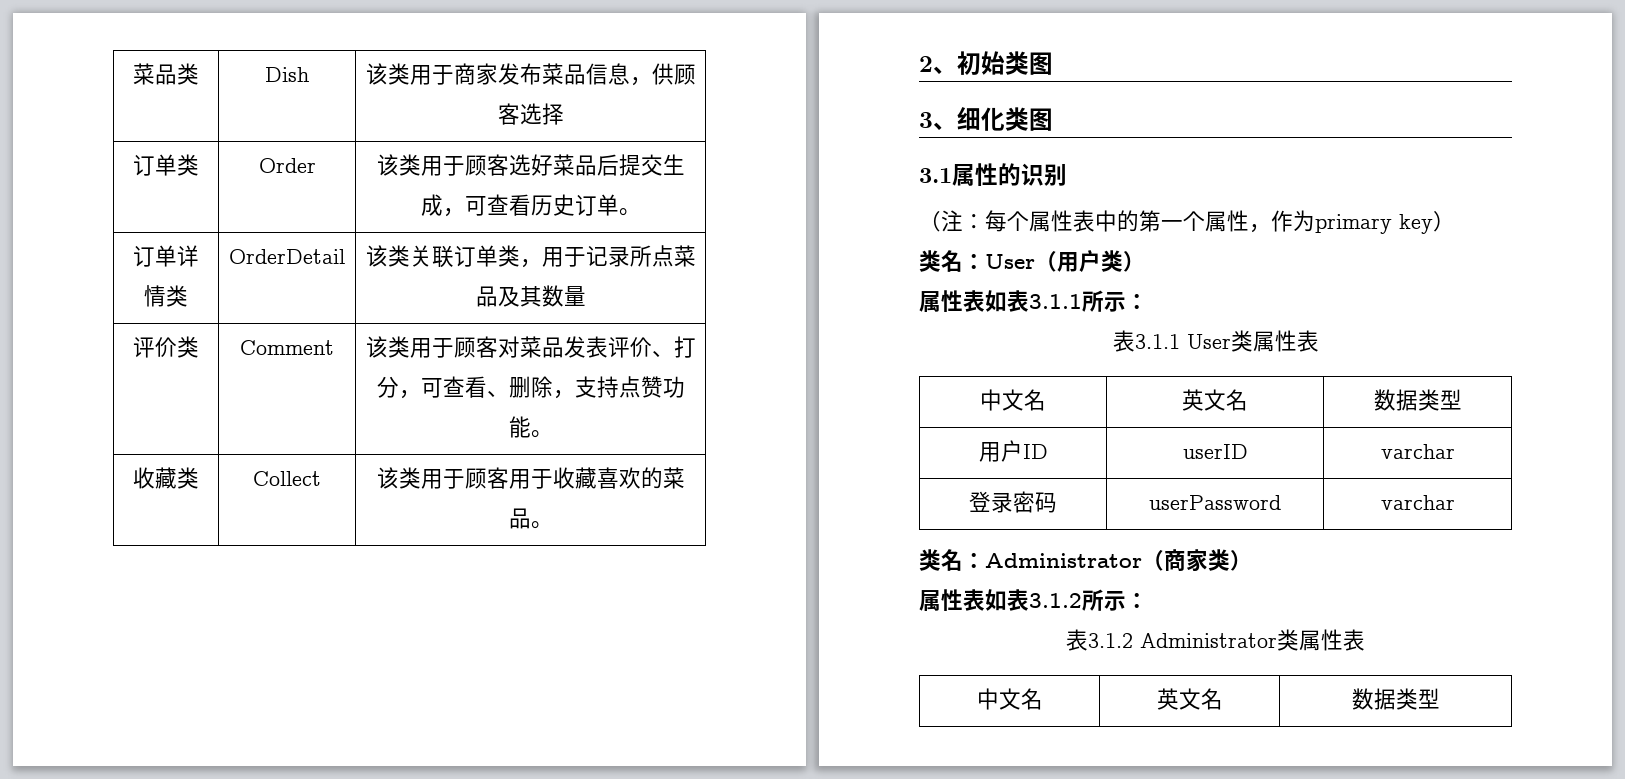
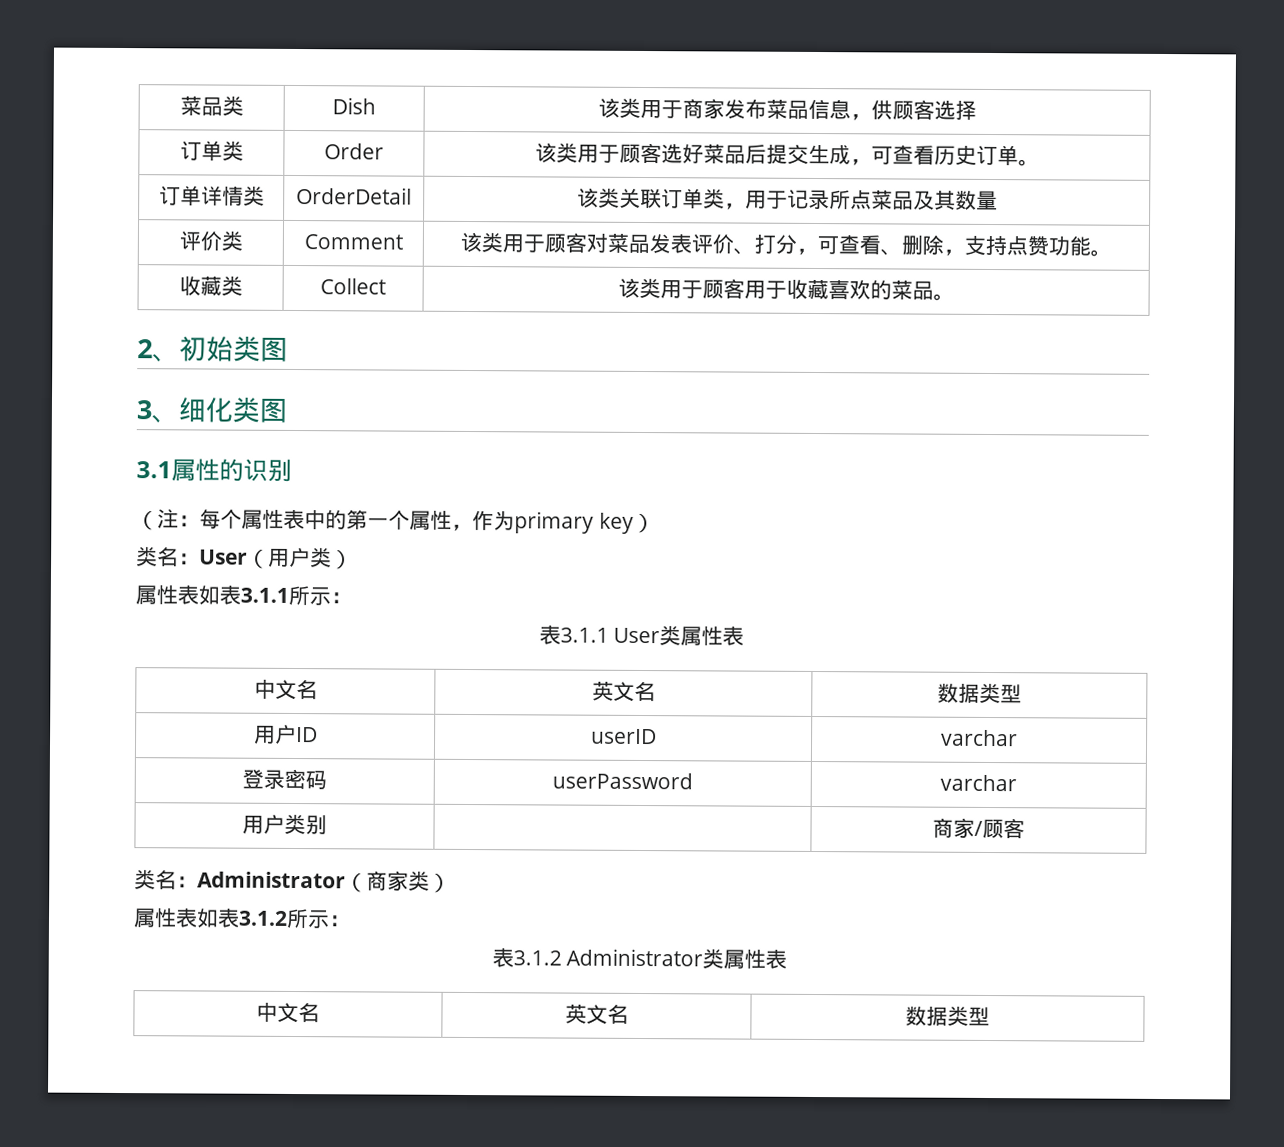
(1455, 502) none -> [242,813,327,835] [932,817,1025,839] // 用户类别 | | 商家/顾客

